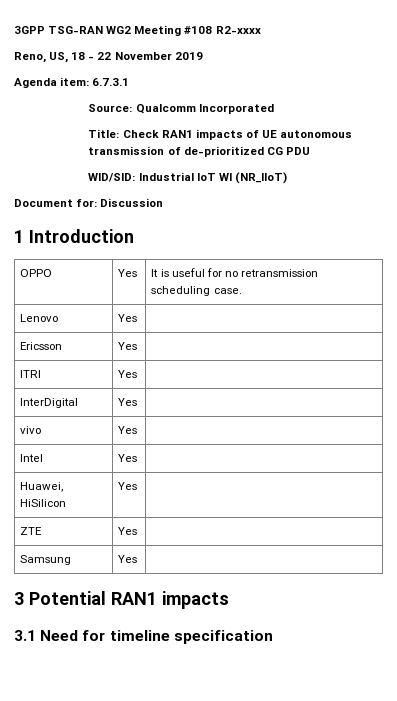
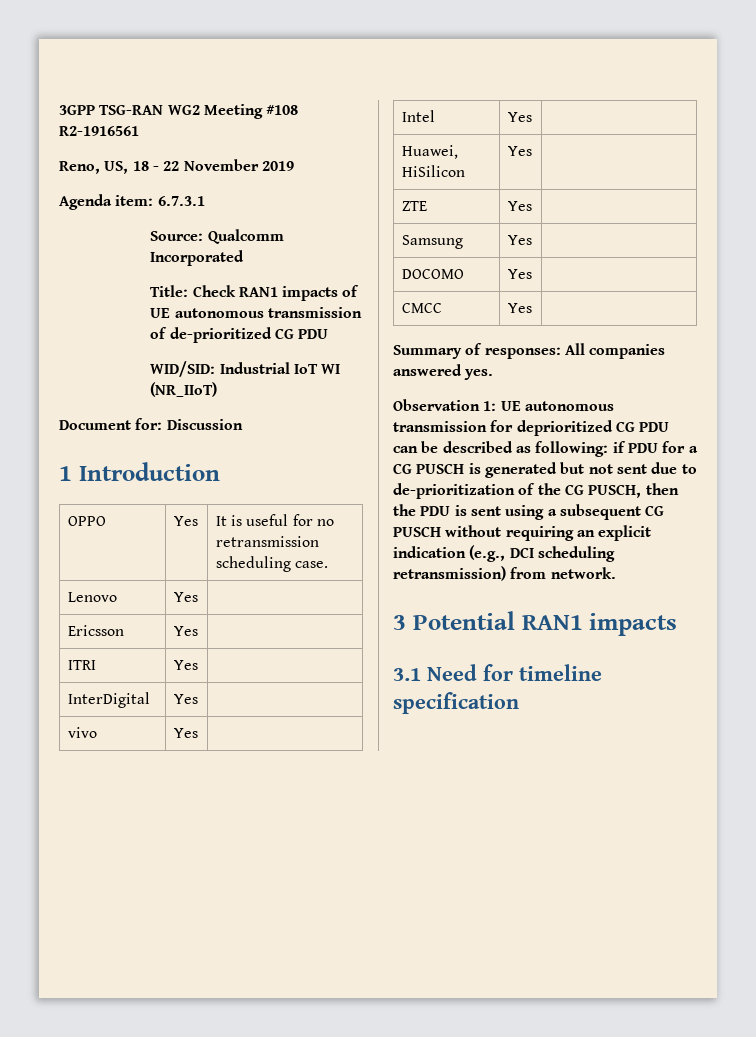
[215,26,261,34] R2-xxxx -> [59,126,139,136] R2-1916561
(138, 559) none -> [401,269,464,279] [507,269,532,279] [401,303,442,313] [507,303,532,313] [393,343,666,359] [393,364,494,380] [393,399,614,411] [393,420,670,436] [393,441,698,457] [393,462,697,478] [393,483,679,499] [393,504,665,520] [393,525,652,541] [393,545,615,562] [393,566,616,581] // DOCOMO | Yes | // CMCC | Yes | // Summary of responses: All companies answered yes. // Observation 1: UE autonomous transmission for deprioritized CG PDU can be described as following: if PDU for a CG PUSCH is generated but not sent due to de-prioritization of the CG PUSCH, then the PDU is sent using a subsequent CG PUSCH without requiring an explicit indication (e.g., DCI scheduling retransmission) from network.

